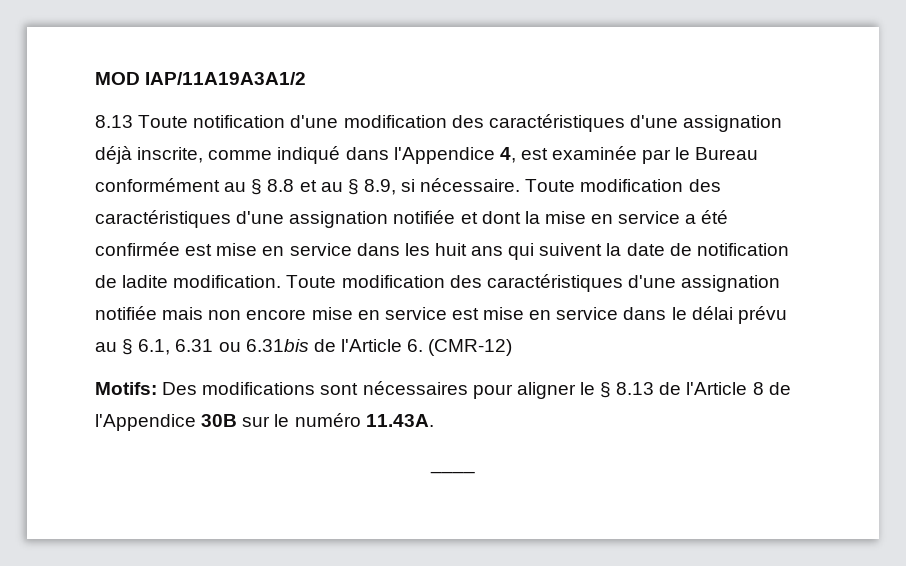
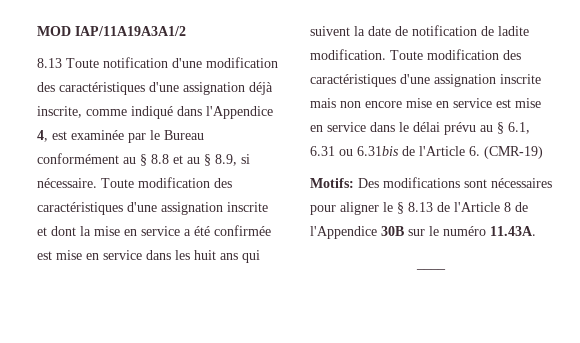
[393,210,456,224] notifiée -> [227,202,268,212] inscrite
[95,306,157,320] notifiée -> [500,74,541,84] inscrite
[428,339,513,356] (CMR-12) -> [484,146,543,159] (CMR-19)

